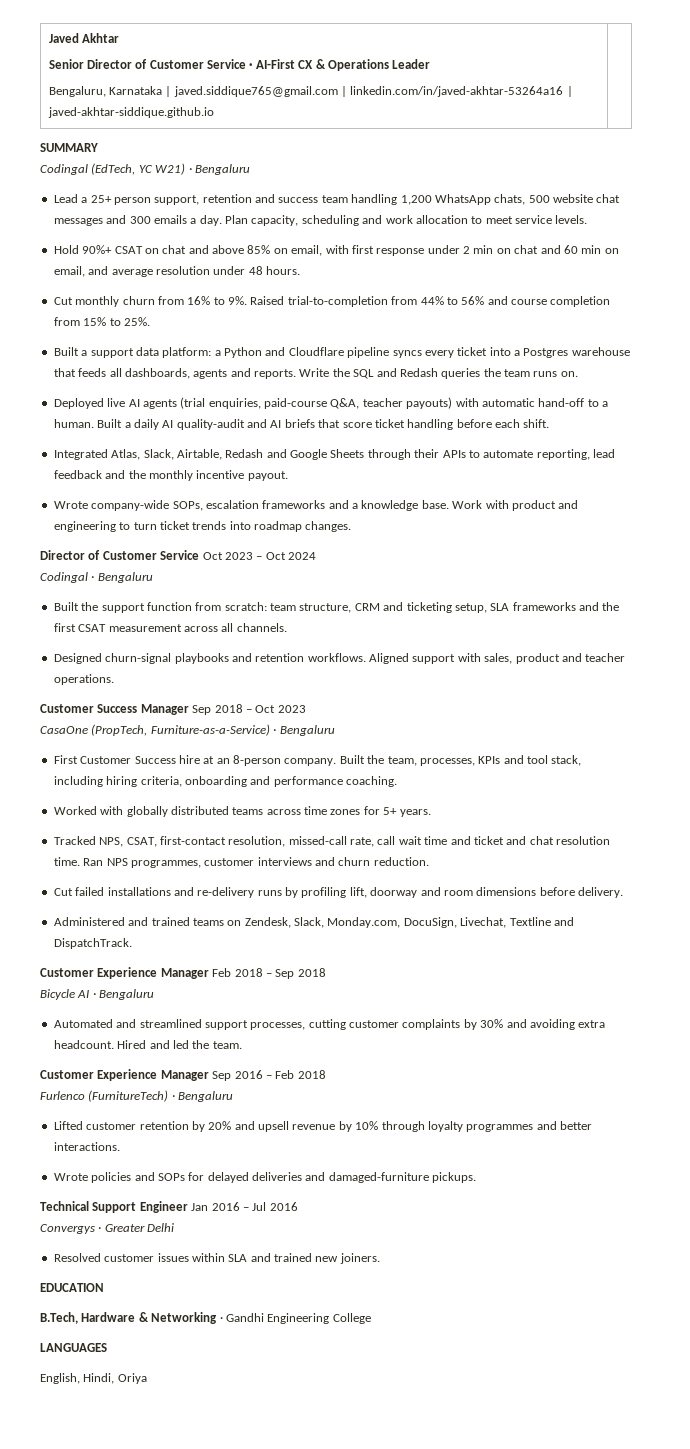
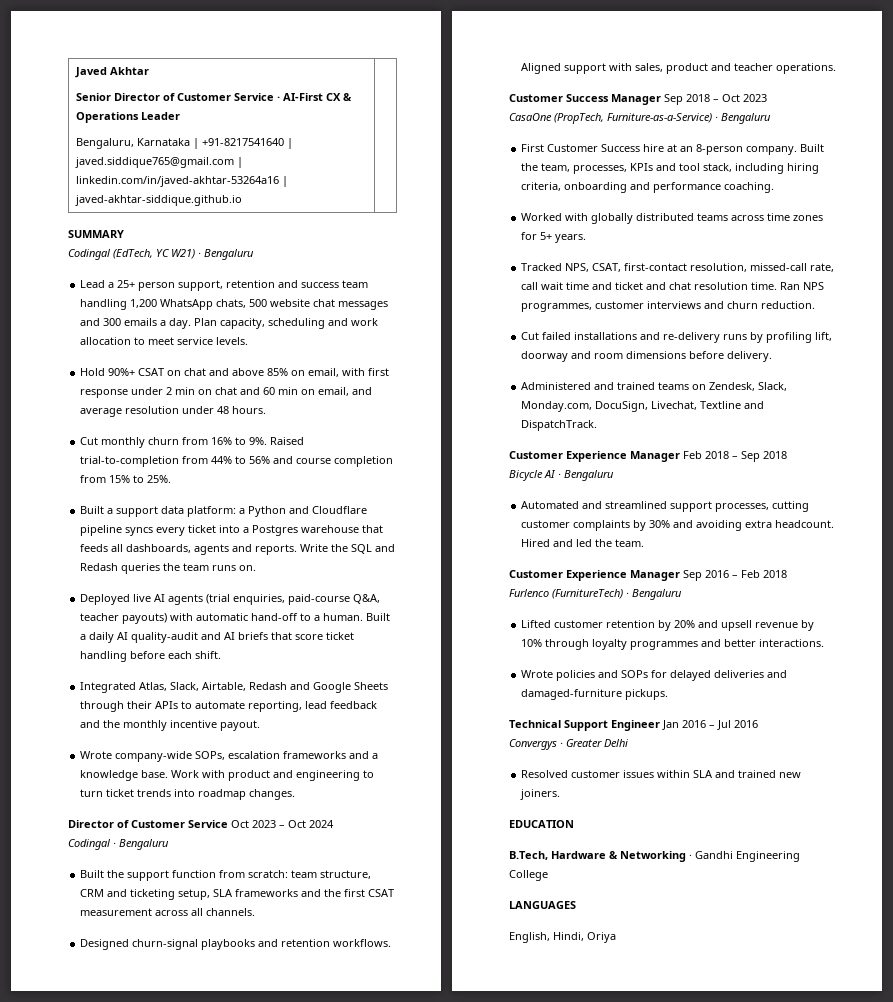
(172, 91) none -> [201,138,293,149] +91-8217541640 |

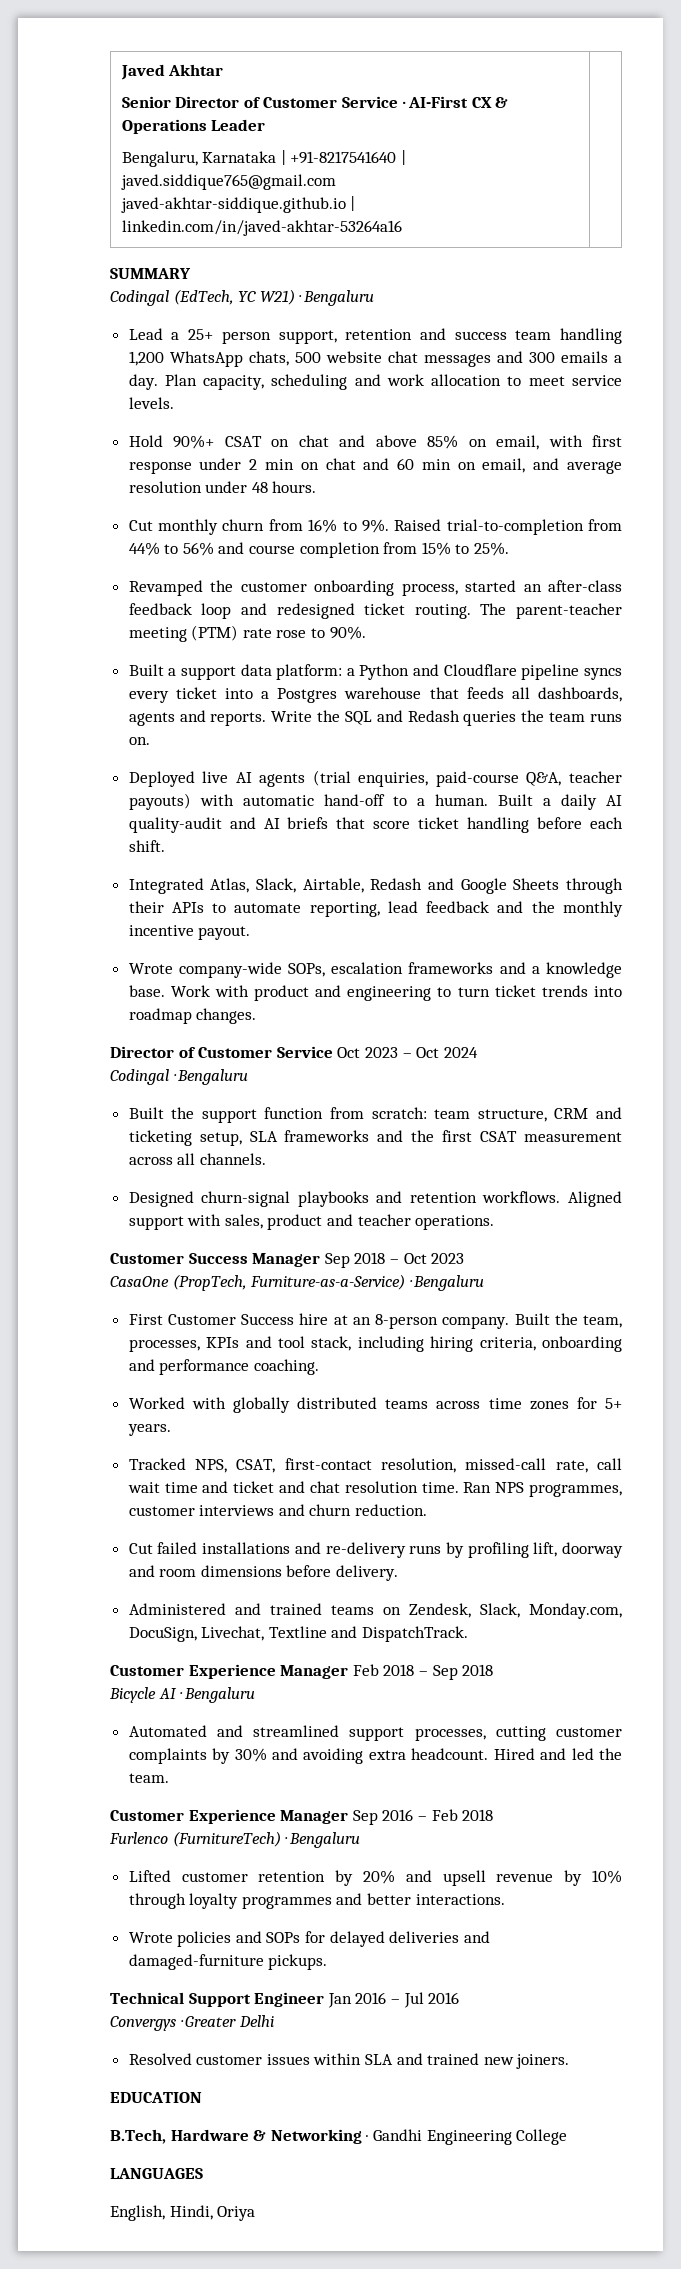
(234, 162) none -> [120,197,346,213] // javed-akhtar-siddique.github.io
[281,176,288,187] [74,195,242,206] | javed-akhtar-siddique.github.io -> (402, 228) none
(172, 479) none -> [128,580,622,596] [128,603,622,619] [128,625,366,642] // Revamped the customer onboarding process, started an after-class feedback loop and redesigned ticket routing. The parent-teacher meeting (PTM) rate rose to 90%.

